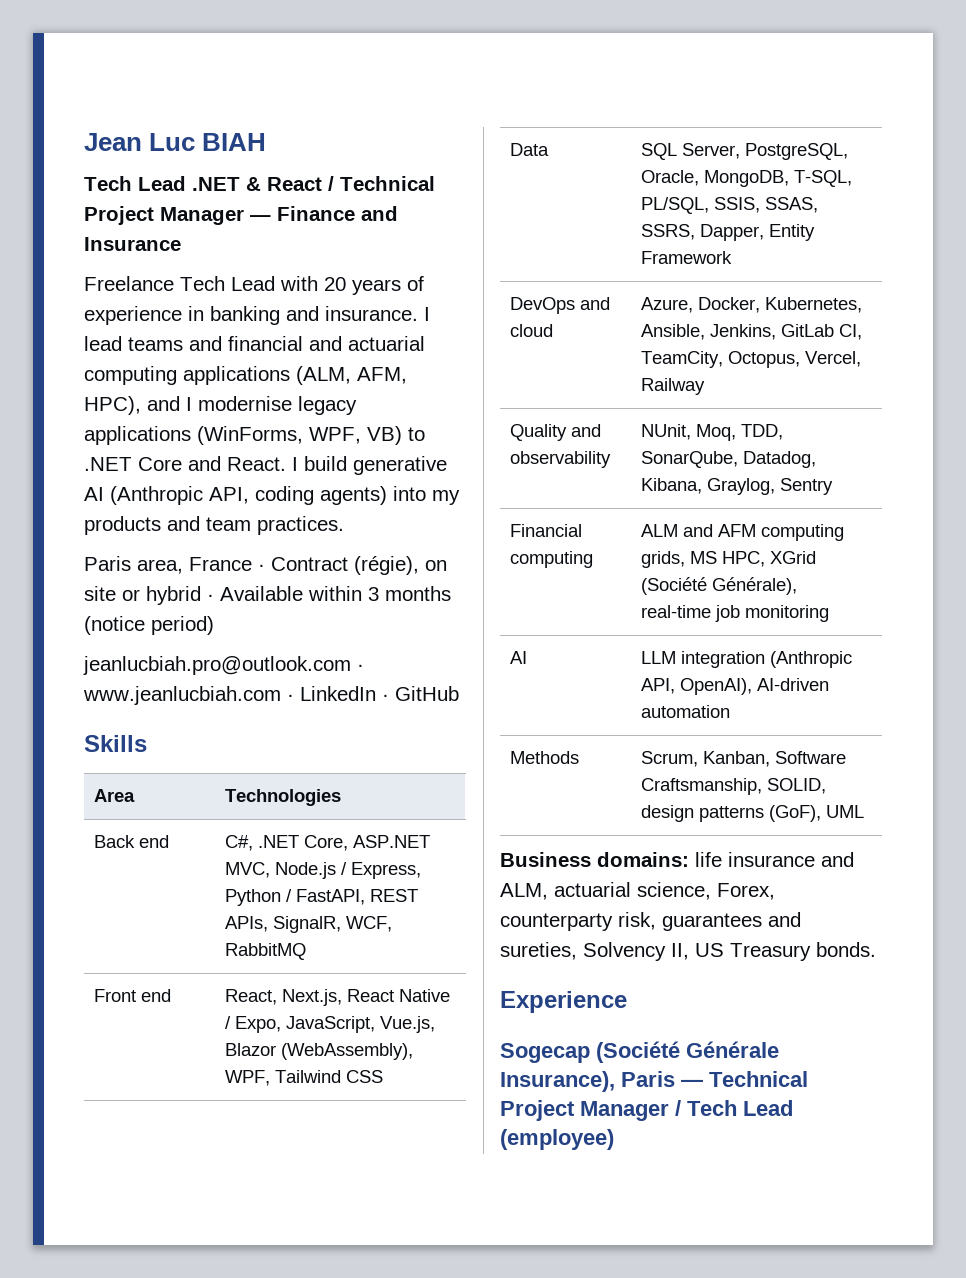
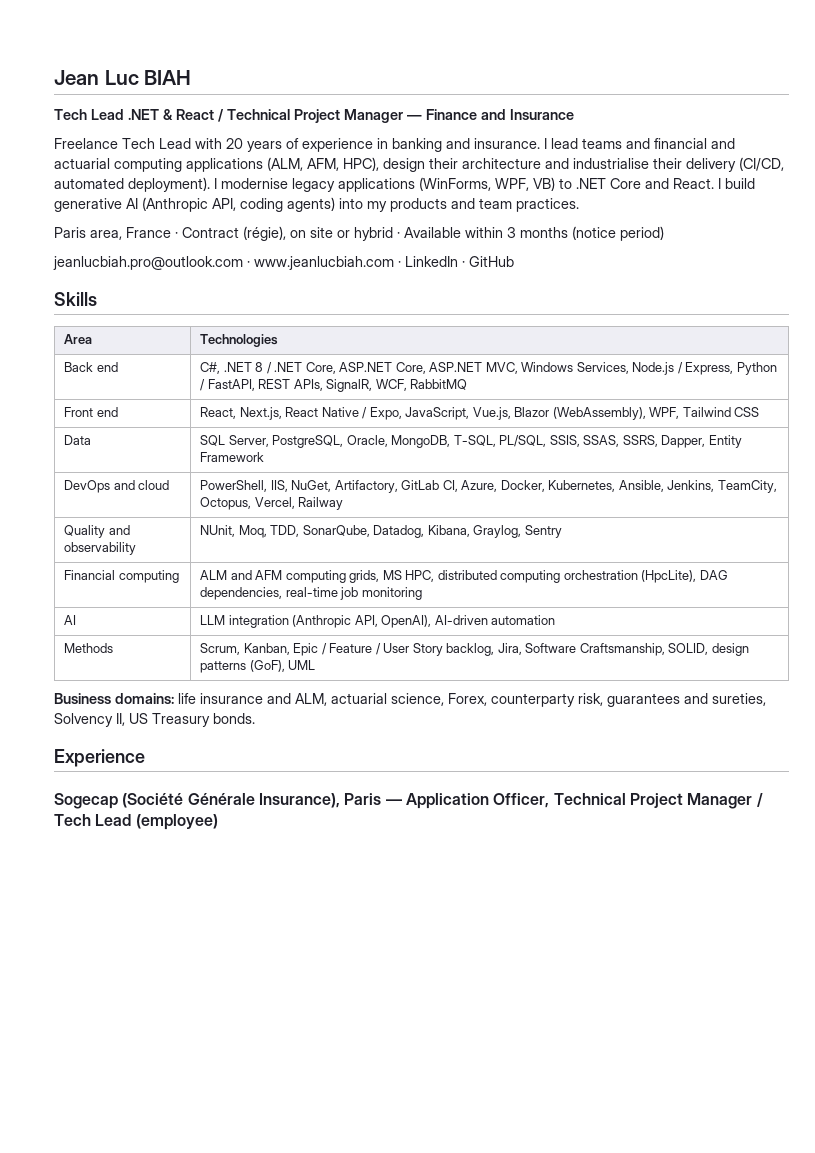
[147,396,180,411] and -> [383,157,784,172] [54,177,210,192] design their architecture and industrialise their delivery (CI/CD, automated deployment).
(300, 841) none -> [255,362,393,374] 8 / .NET Core, ASP.NET
(271, 870) none -> [521,362,629,374] Windows Services,
(554, 330) none -> [200,480,458,493] PowerShell, IIS, NuGet, Artifactory, GitLab CI,
[781,324,863,340] GitLab CI, -> (715, 486) none
[770,551,817,564] [641,577,798,595] XGrid (Société Générale), -> [437,570,728,583] [200,587,283,600] distributed computing orchestration (HpcLite), DAG dependencies,
(771, 759) none -> [293,643,522,656] Epic / Feature / User Story backlog, Jira,
(703, 1083) none -> [405,793,550,809] Application Officer,

